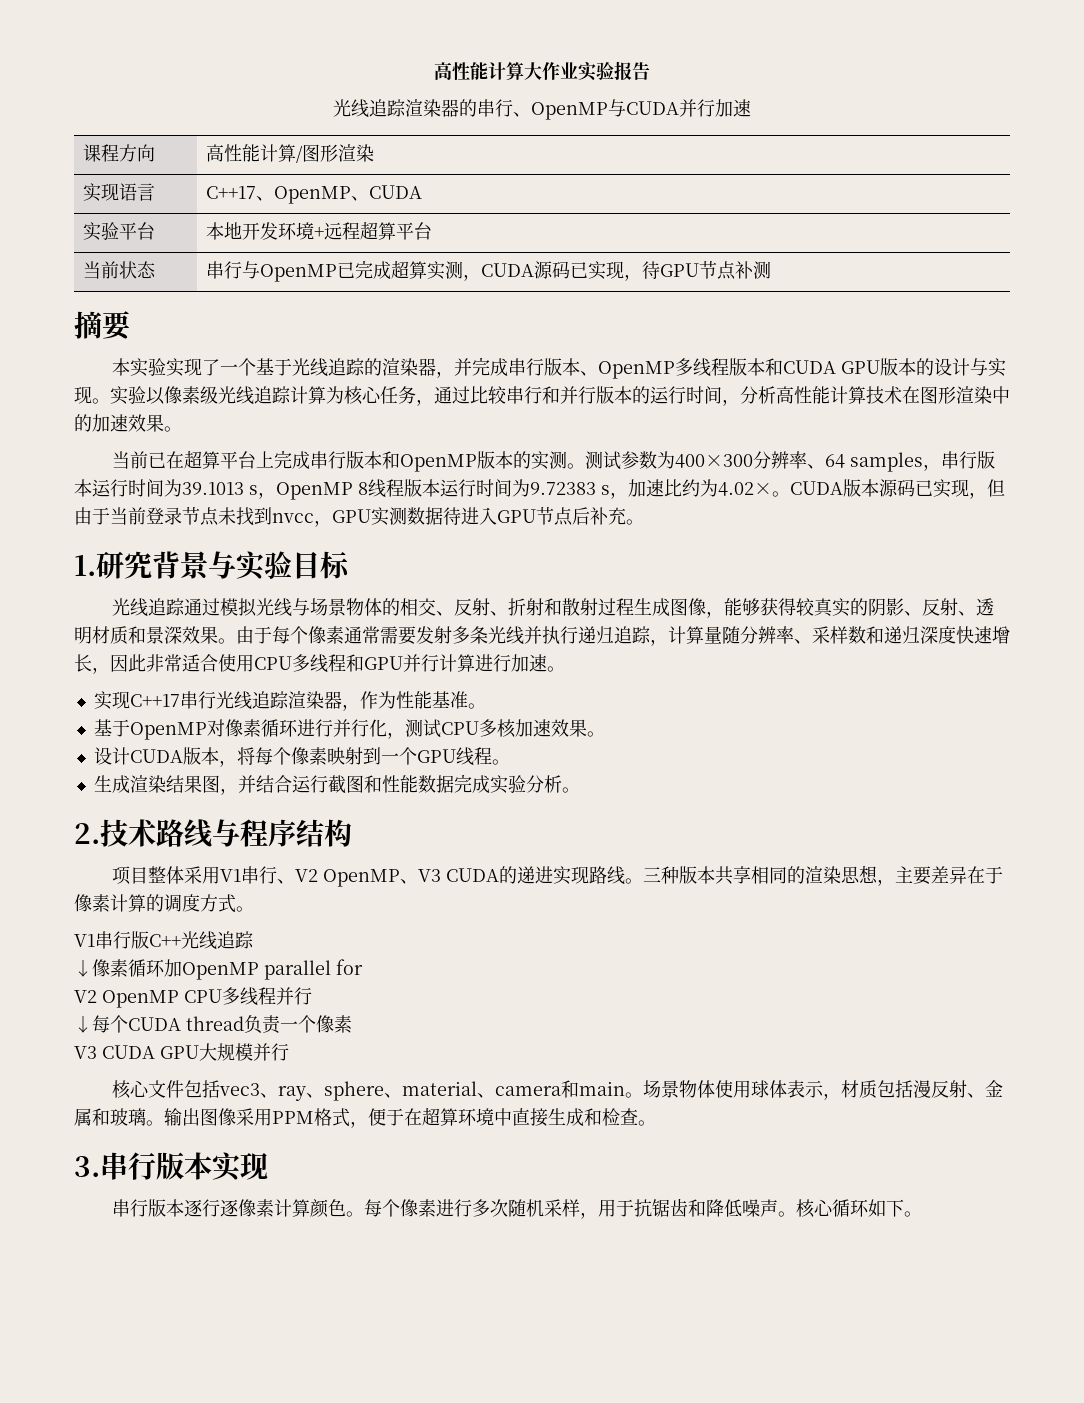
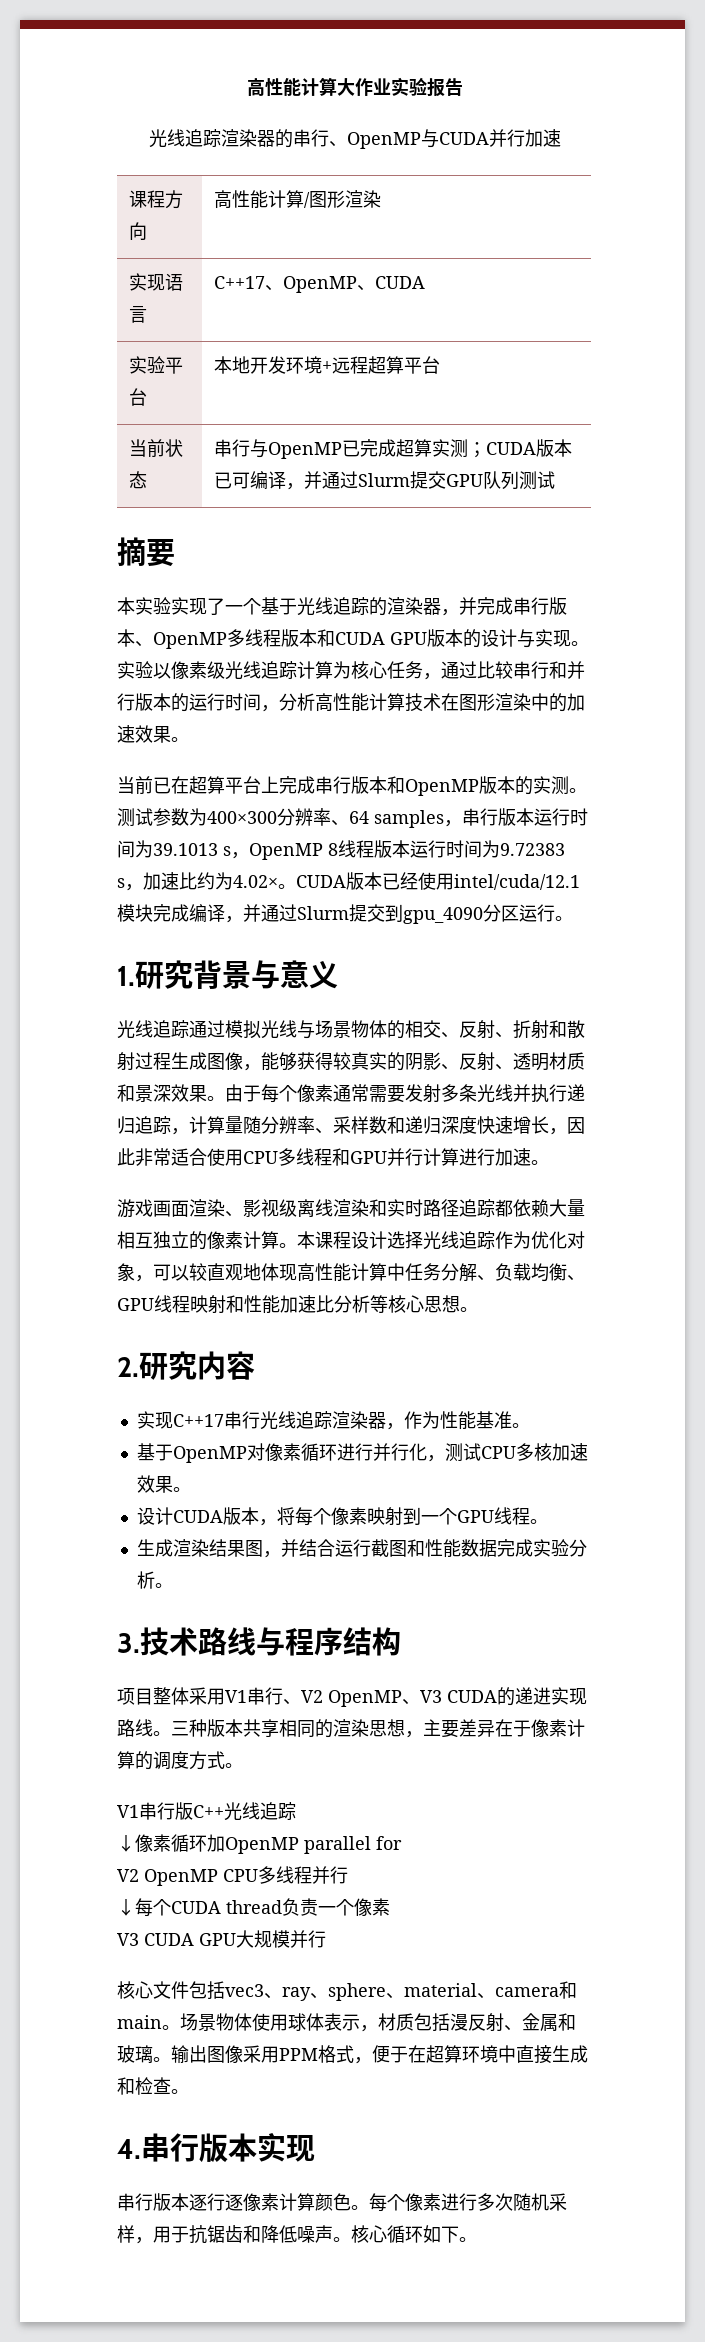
[463,261,772,281] ，CUDA源码已实现，待GPU节点补测 -> [467,439,572,458] [213,471,555,490] ；CUDA版本已可编译，并通过Slurm提交GPU队列测试
[879,479,1005,499] [74,507,626,527] 源码已实现，但由于当前登录节点未找到nvcc，GPU实测数据待进入GPU节点后补充 -> [382,872,580,890] [117,904,555,924] 已经使用intel/cuda/12.1模块完成编译，并通过Slurm提交到gpu_4090分区运行
[236,551,350,581] 实验目标 -> [280,960,338,989] 意义
(565, 669) none -> [117,1199,585,1218] [117,1231,585,1250] [117,1263,585,1282] [117,1295,478,1314] [117,1351,255,1380] // 游戏画面渲染、影视级离线渲染和实时路径追踪都依赖大量相互独立的像素计算。本课程设计选择光线追踪作为优化对象，可以较直观地体现高性能计算中任务分解、负载均衡、GPU线程映射和性能加速比分析等核心思想。 // 2.研究内容
[74,823,100,844] 2. -> [117,1633,140,1653] 3.
[74,1156,100,1177] 3. -> [117,2139,141,2159] 4.

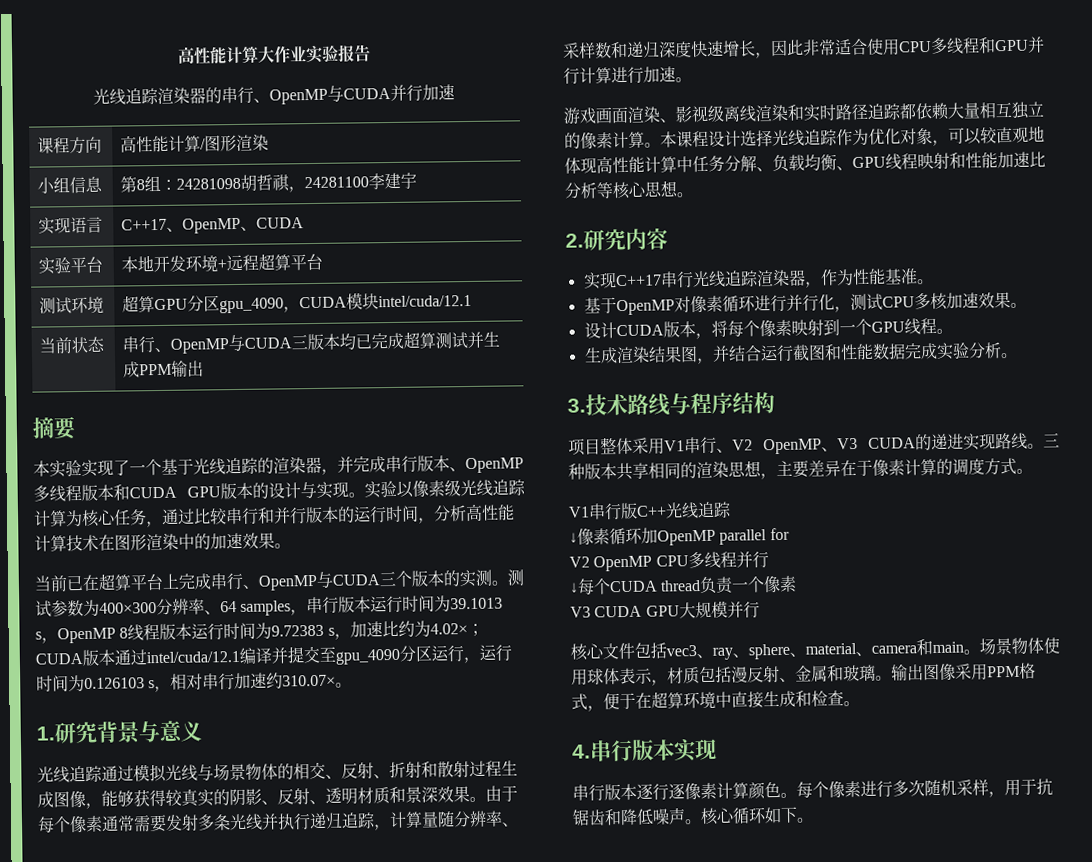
(381, 199) none -> [37,176,104,194] [120,172,418,193] // 小组信息 | 第8组：24281098胡哲祺，24281100李建宇
[128,439,183,457] [128,471,147,489] [213,439,572,459] [213,471,555,490] 当前状态 | 串行与OpenMP已完成超算实测；CUDA版本已可编译，并通过Slurm提交GPU队列测试 -> [39,296,105,314] [122,292,473,314] [39,336,106,354] [122,331,501,354] [123,360,205,378] 测试环境 | 超算GPU分区gpu_4090，CUDA模块intel/cuda/12.1 // 当前状态 | 串行、OpenMP与CUDA三版本均已完成超算测试并生成PPM输出
[351,776,479,796] 版本和OpenMP -> [242,570,413,591] 、OpenMP与CUDA三个
[278,872,580,890] [117,904,555,924] 。CUDA版本已经使用intel/cuda/12.1模块完成编译，并通过Slurm提交到gpu_4090分区运行 -> [466,623,484,637] [35,644,512,666] [36,672,337,693] ；CUDA版本通过intel/cuda/12.1编译并提交至gpu_4090分区运行，运行时间为0.126103 s，相对串行加速约310.07×

